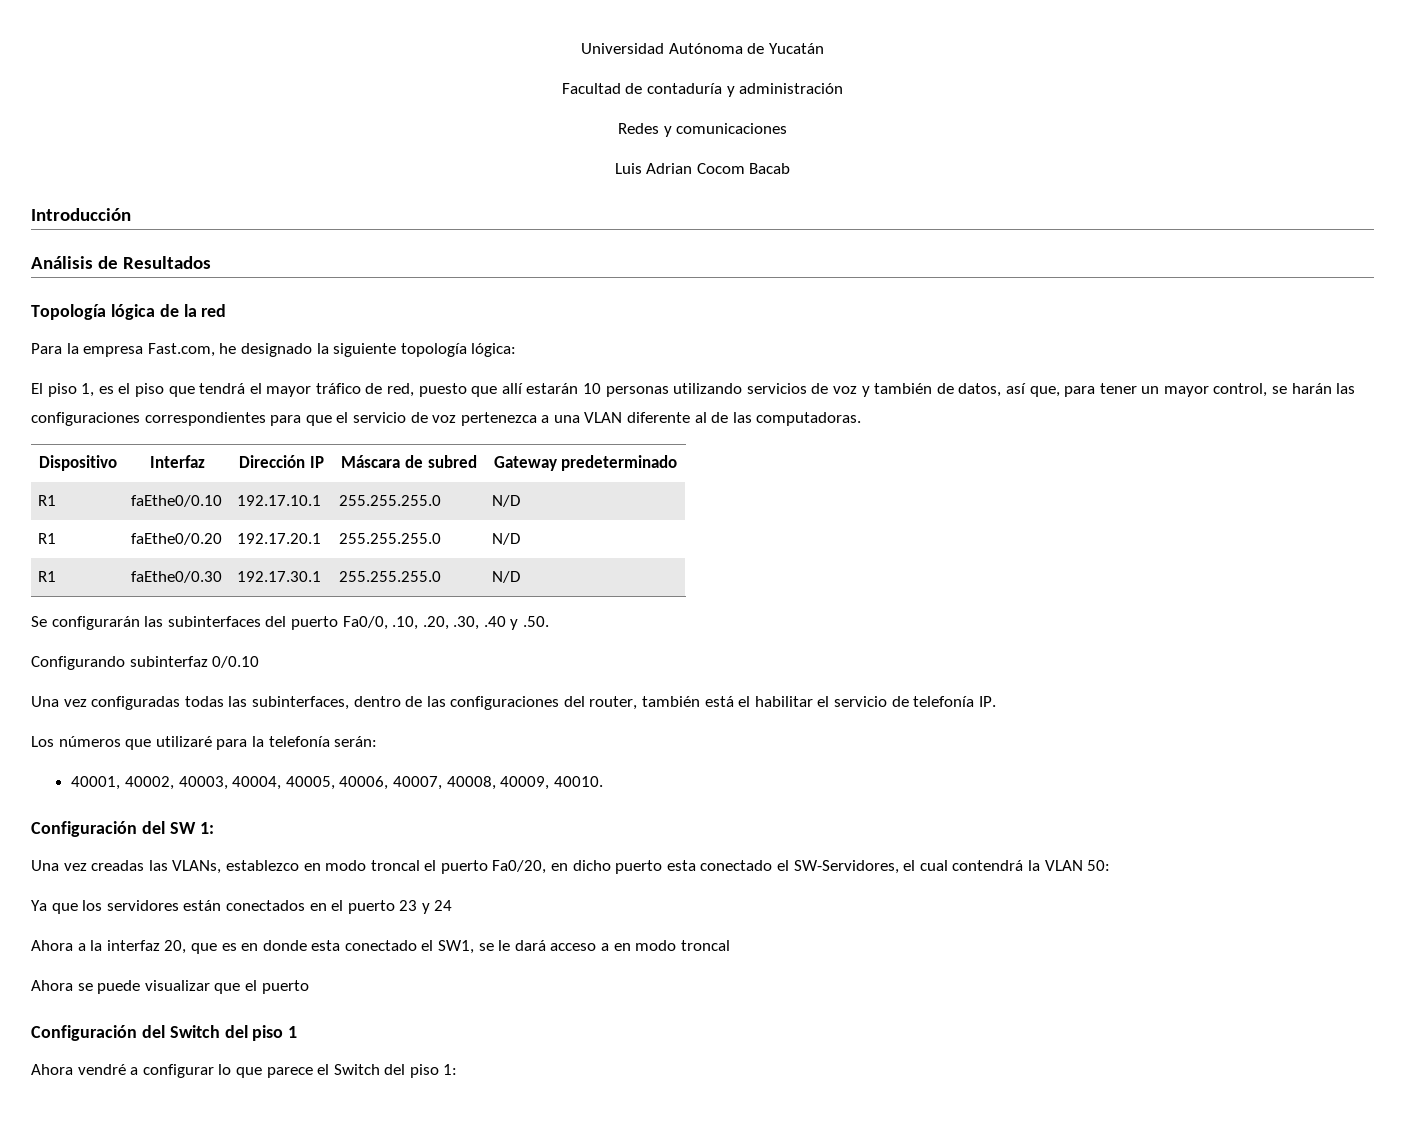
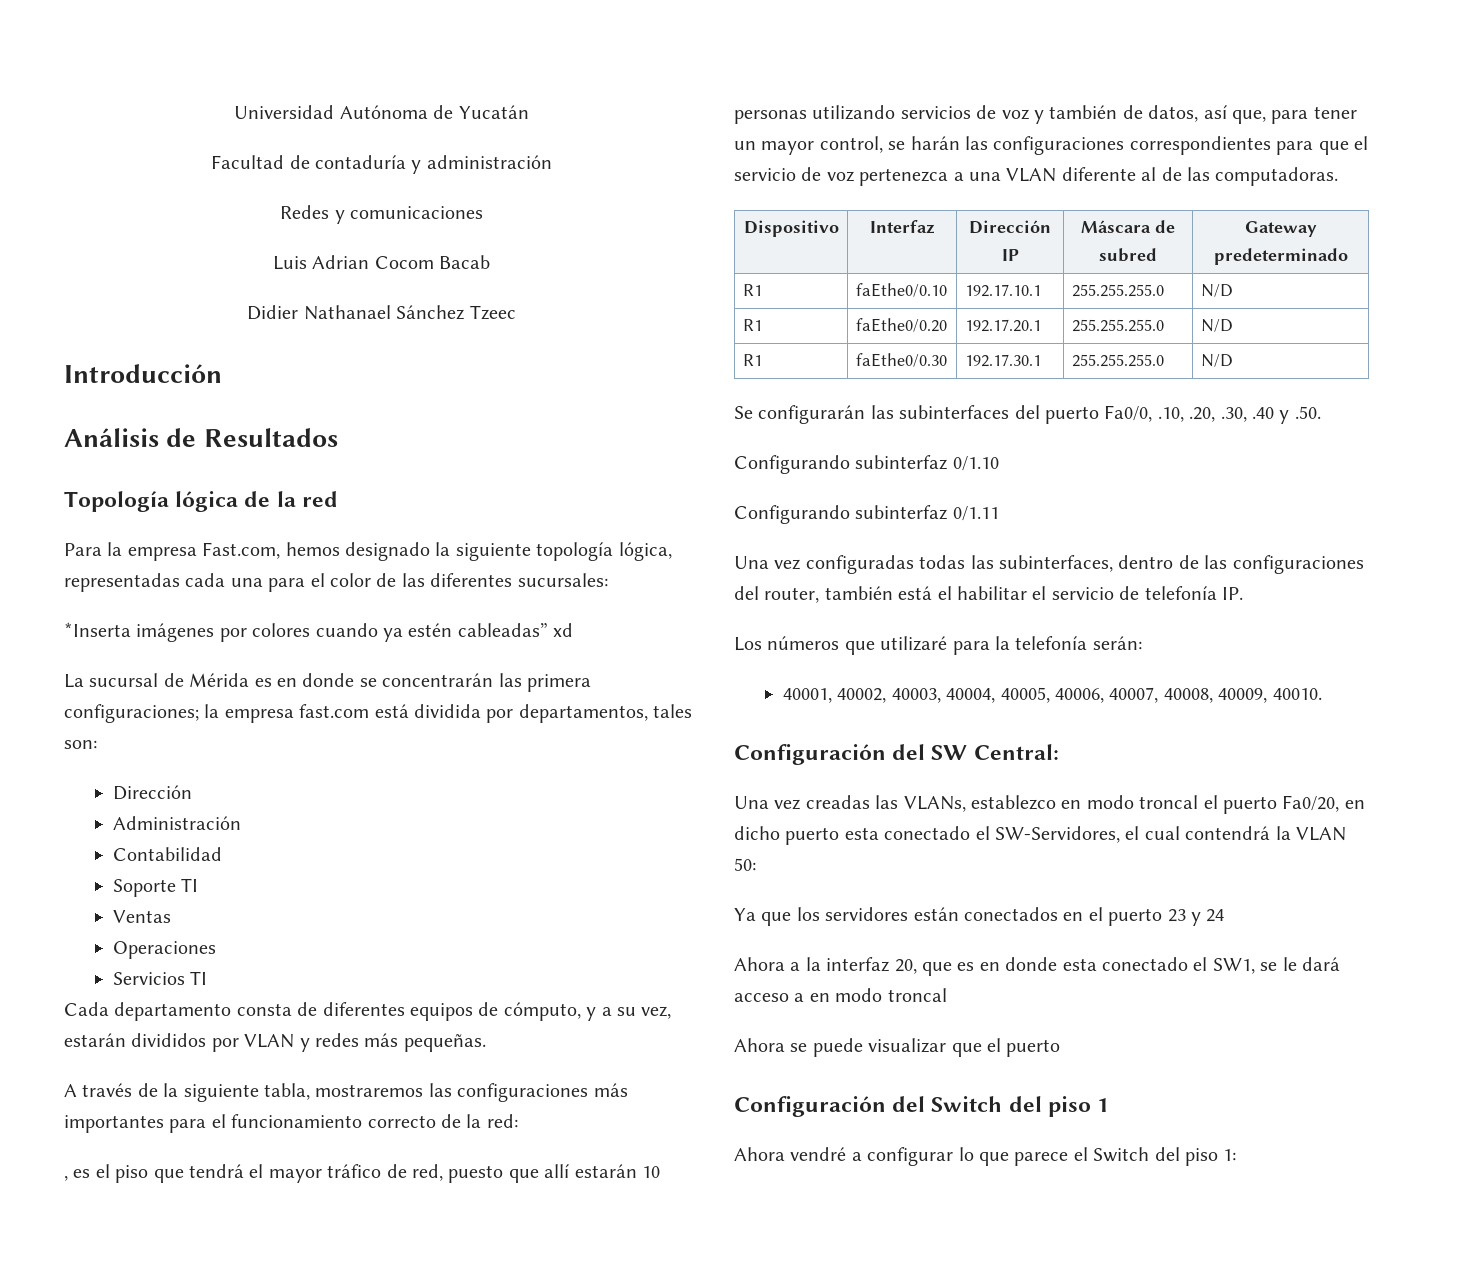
(791, 168) none -> [247,305,516,320] // Didier Nathanael Sánchez Tzeec
[219,343,237,354] he -> [285,542,340,556] hemos
[471,343,517,357] [31,383,95,397] lógica: // El piso 1, -> [618,542,672,561] [64,573,608,592] [64,622,574,642] [64,673,591,692] [64,704,693,723] [64,740,97,749] [112,785,192,800] [112,816,241,830] [112,847,222,861] [112,878,199,897] [112,910,171,923] [112,941,216,959] [112,971,208,985] [64,1002,672,1021] [64,1033,486,1052] [64,1083,628,1102] [64,1114,518,1133] [64,1175,68,1181] lógica, representadas cada una para el color de las diferentes sucursales: // *Inserta imágenes por colores cuando ya estén cableadas” xd // La sucursal de Mérida es en donde se concentrarán las primera configuraciones; la empresa fast.com está dividida por departamentos, tales son: // Dirección // Administración // Contabilidad // Soporte TI // Ventas // Operaciones // Servicios TI // Cada departamento consta de diferentes equipos de cómputo, y a su vez, estarán divididos por VLAN y redes más pequeñas. // A través de la siguiente tabla, mostraremos las configuraciones más importantes para el funcionamiento correcto de la red: // ,
[212,656,260,668] 0/0.10 -> [952,456,999,471] [734,505,999,524] 0/1.10 // Configurando subinterfaz 0/1.11
[199,822,214,834] 1: -> [973,744,1059,760] Central:

